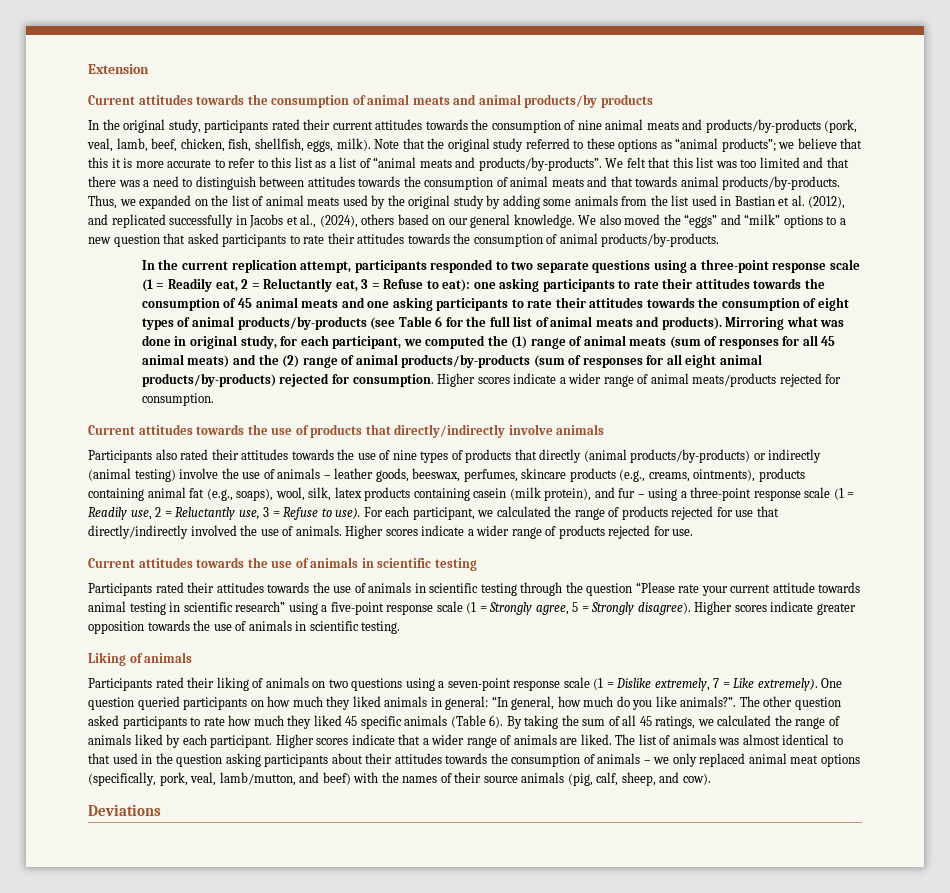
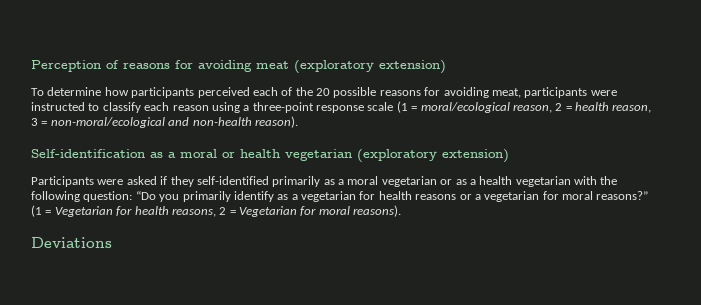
[88,64,149,74] [88,94,653,108] [88,119,858,133] [87,138,863,152] [88,157,849,171] [88,176,841,190] [88,195,846,209] [88,214,846,228] [88,233,720,247] [141,259,860,273] [141,278,825,292] [141,297,849,311] [141,316,845,330] [141,335,836,349] [141,354,762,368] [141,373,842,387] [141,393,214,406] [88,424,605,438] [88,449,822,463] [88,468,805,482] [88,487,855,501] [88,506,779,520] [88,525,694,539] [88,557,477,571] [88,582,861,596] [88,601,856,615] [88,620,401,634] [88,652,193,666] [88,677,843,691] [88,696,841,710] [88,715,840,729] [88,734,843,748] [88,753,860,767] [88,772,711,786] Extension // Current attitudes towards the consumption of animal meats and animal products/by products // In the original study, participants rated their current attitudes towards the consumption of nine animal meats and products/by-products (pork, veal, lamb, beef, chicken, fish, shellfish, eggs, milk). Note that the original study referred to these options as “animal products”; we believe that this it is more accurate to refer to this list as a list of “animal meats and products/by-products”. We felt that this list was too limited and that there was a need to distinguish between attitudes towards the consumption of animal meats and that towards animal products/by-products. Thus, we expanded on the list of animal meats used by the original study by adding some animals from the list used in Bastian et al. (2012), and replicated successfully in Jacobs et al., (2024), others based on our general knowledge. We also moved the “eggs” and “milk” options to a new question that asked participants to rate their attitudes towards the consumption of animal products/by-products. // In the current replication attempt, participants responded to two separate questions using a three-point response scale (1 = Readily eat, 2 = Reluctantly eat, 3 = Refuse to eat): one asking participants to rate their attitudes towards the consumption of 45 animal meats and one asking participants to rate their attitudes towards the consumption of eight types of animal products/by-products (see Table 6 for the full list of animal meats and products). Mirroring what was done in original study, for each participant, we computed the (1) range of animal meats (sum of responses for all 45 animal meats) and the (2) range of animal products/by-products (sum of responses for all eight animal products/by-products) rejected for consumption. Higher scores indicate a wider range of animal meats/products rejected for consumption. // Current attitudes towards the use of products that directly/indirectly involve animals // Participants also rated their attitudes towards the use of nine types of products that directly (animal products/by-products) or indirectly (animal testing) involve the use of animals – leather goods, beeswax, perfumes, skincare products (e.g., creams, ointments), products containing animal fat (e.g., soaps), wool, silk, latex products containing casein (milk protein), and fur – using a three-point response scale (1 = Readily use, 2 = Reluctantly use, 3 = Refuse to use). For each participant, we calculated the range of products rejected for use that directly/indirectly involved the use of animals. Higher scores indicate a wider range of products rejected for use. // Current attitudes towards the use of animals in scientific testing // Participants rated their attitudes towards the use of animals in scientific testing through the question “Please rate your current attitude towards animal testing in scientific research” using a five-point response scale (1 = Strongly agree, 5 = Strongly disagree). Higher scores indicate greater opposition towards the use of animals in scientific testing. // Liking of animals // Participants rated their liking of animals on two questions using a seven-point response scale (1 = Dislike extremely, 7 = Like extremely). One question queried participants on how much they liked animals in general: “In general, how much do you like animals?”. The other question asked participants to rate how much they liked 45 specific animals (Table 6). By taking the sum of all 45 ratings, we calculated the range of animals liked by each participant. Higher scores indicate that a wider range of animals are liked. The list of animals was almost identical to that used in the question asking participants about their attitudes towards the consumption of animals – we only replaced animal meat options (specifically, pork, veal, lamb/mutton, and beef) with the names of their source animals (pig, calf, sheep, and cow). -> [31,60,446,74] [31,87,617,98] [31,101,652,113] [31,116,298,128] [31,149,509,163] [31,176,618,187] [31,191,649,202] [31,205,402,217] Perception of reasons for avoiding meat (exploratory extension) // To determine how participants perceived each of the 20 possible reasons for avoiding meat, participants were instructed to classify each reason using a three-point response scale (1 = moral/ecological reason, 2 = health reason, 3 = non-moral/ecological and non-health reason). // Self-identification as a moral or health vegetarian (exploratory extension) // Participants were asked if they self-identified primarily as a moral vegetarian or as a health vegetarian with the following question: “Do you primarily identify as a vegetarian for health reasons or a vegetarian for moral reasons?” (1 = Vegetarian for health reasons, 2 = Vegetarian for moral reasons).

